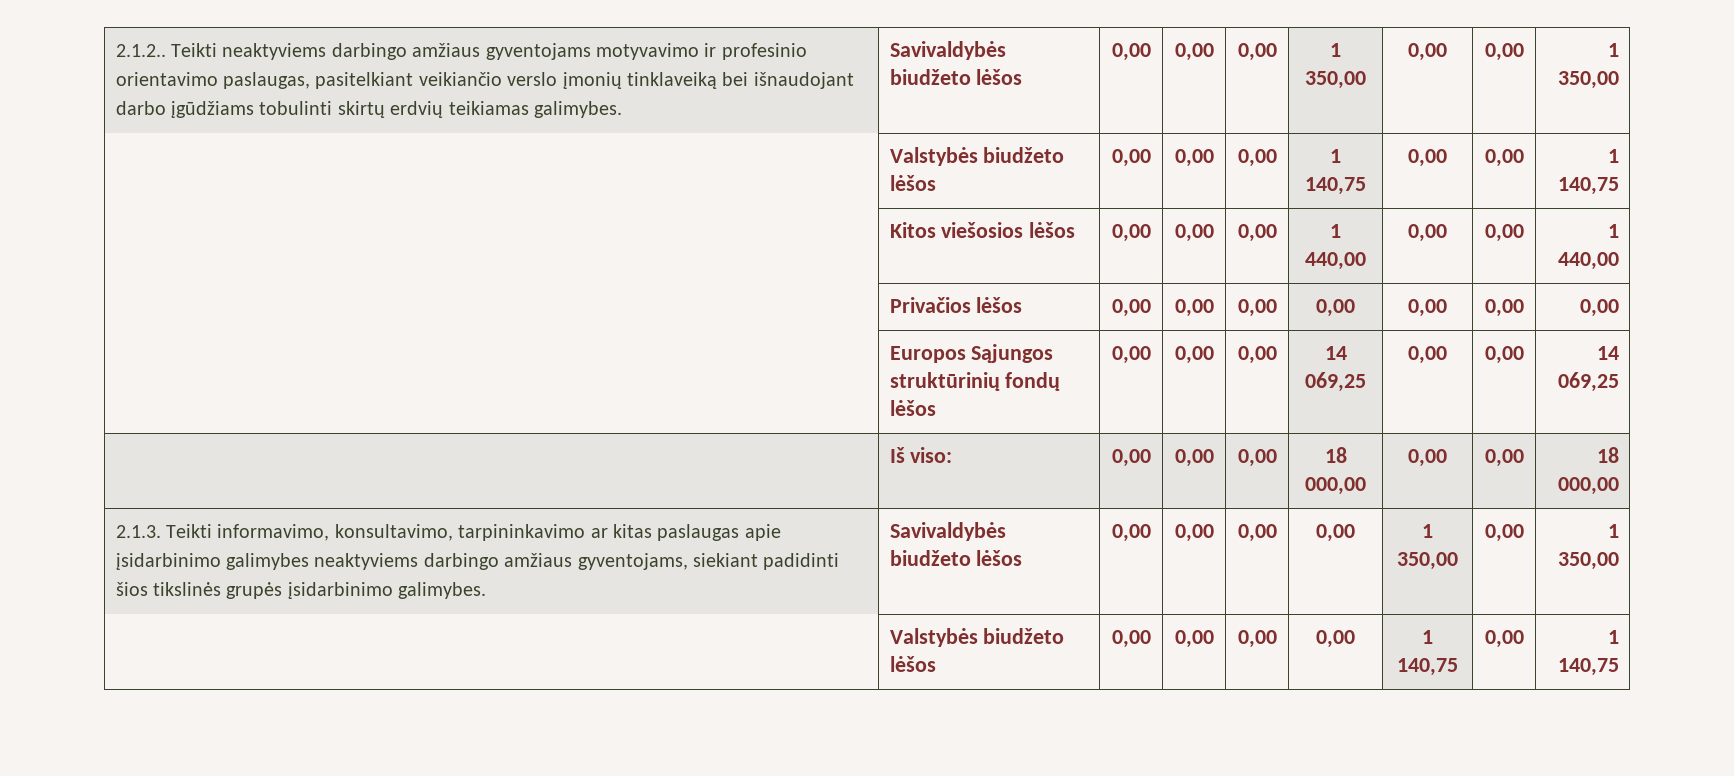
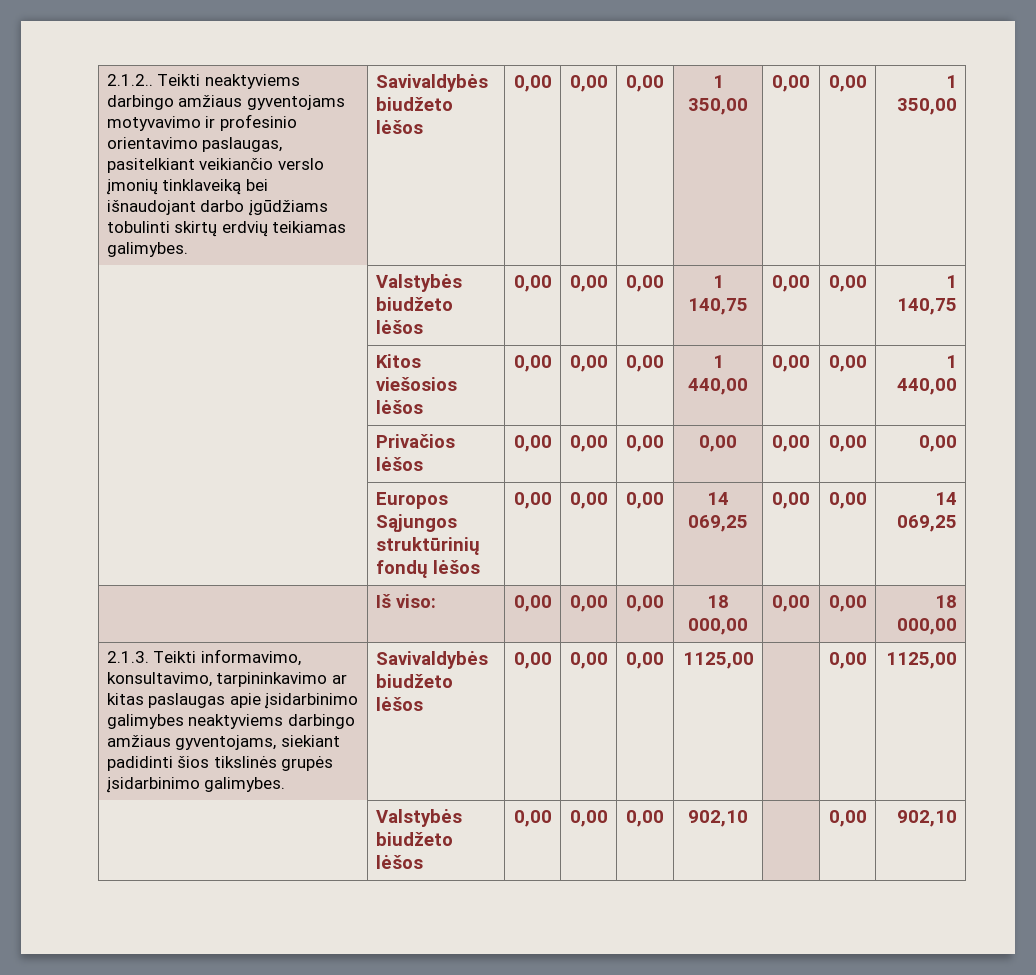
[1316,524,1355,542] [1422,524,1433,538] [1397,552,1458,570] [1484,524,1524,542] [1607,524,1619,538] [1557,552,1619,570] [889,628,1065,647] [889,656,936,672] [1111,630,1151,648] [1174,630,1214,648] [1237,630,1277,648] [1316,630,1355,648] [1422,630,1433,644] [1397,658,1458,676] [1484,630,1524,648] [1607,630,1619,644] [1557,658,1619,676] 0,00 | 1 350,00 | 0,00 | 1 350,00 // | Valstybės biudžeto lėšos | 0,00 | 0,00 | 0,00 | 0,00 | 1 140,75 | 0,00 | 1 140,75 -> [682,652,754,669] [828,652,867,669] [886,652,958,669] [375,809,462,827] [375,832,453,846] [375,855,423,869] [513,810,552,827] [569,810,608,827] [626,810,664,827] [688,810,748,827] [828,810,867,827] [897,810,958,827] 1125,00 | | 0,00 | 1125,00 // | Valstybės biudžeto lėšos | 0,00 | 0,00 | 0,00 | 902,10 | | 0,00 | 902,10

